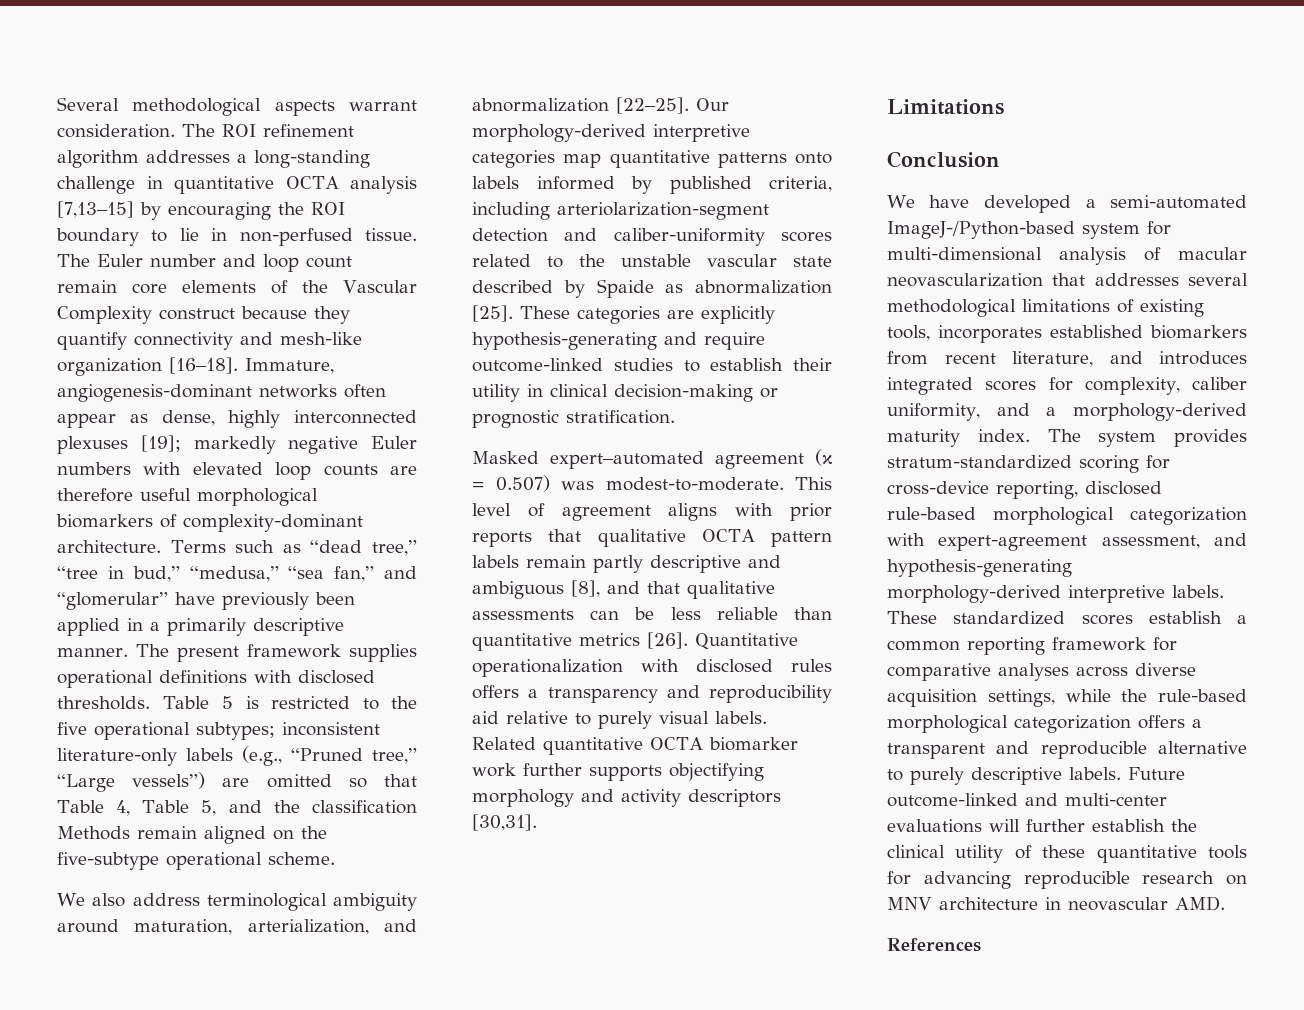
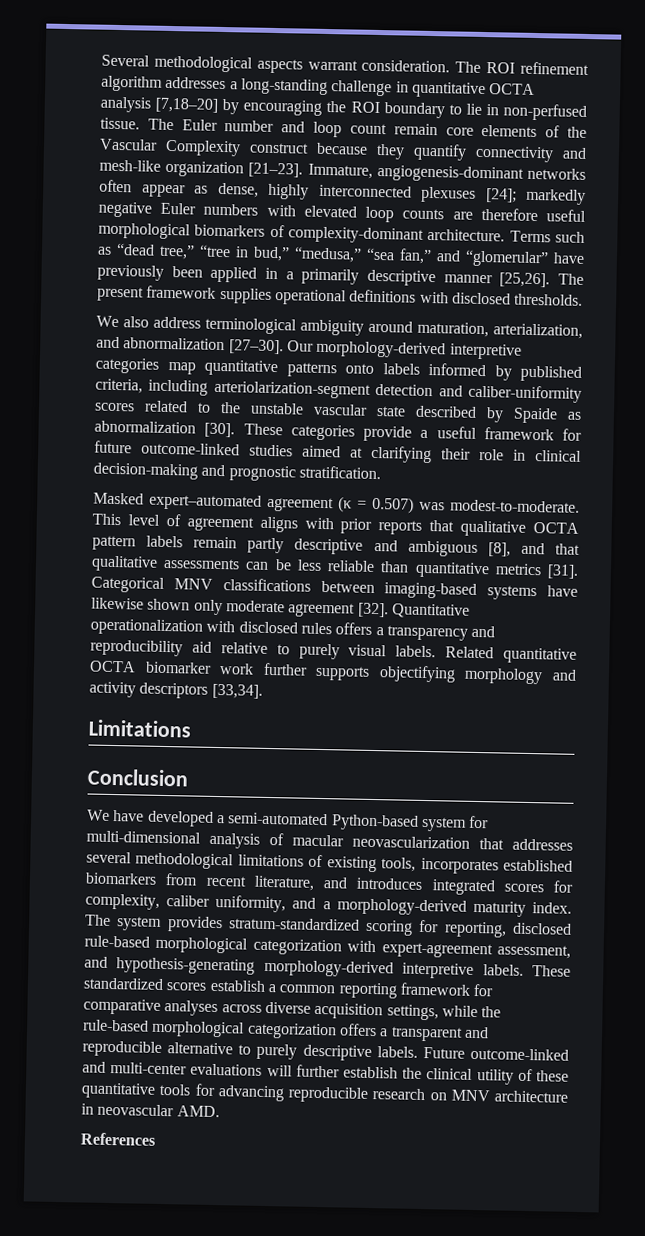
[57,201,134,218] [7,13–15] -> [155,97,219,113] [7,18–20]
[169,357,238,374] [16–18]. -> [248,162,304,178] [21–23].
[140,435,181,452] [19]; -> [485,188,517,203] [24];
[57,648,128,657] manner. -> [443,272,551,288] manner [25,26].
[162,696,417,710] [57,722,380,740] [57,746,417,766] [57,772,417,792] [57,800,417,816] [57,826,327,844] [57,852,335,870] Table 5 is restricted to the five operational subtypes; inconsistent literature-only labels (e.g., “Pruned tree,” “Large vessels”) are omitted so that Table 4, Table 5, and the classification Methods remain aligned on the five-subtype operational scheme. -> (584, 299) none
[616,97,689,114] [22–25]. -> [228,339,284,355] [27–30].
[472,305,513,322] [25]. -> [204,422,236,438] [30].
[667,306,775,324] [472,332,765,350] [472,358,832,372] [472,384,520,402] are explicitly hypothesis-generating and require outcome-linked studies to establish their utility -> [363,425,582,442] [94,440,504,464] provide a useful framework for future outcome-linked studies aimed at clarifying their role
[760,388,778,398] or -> [201,464,226,477] and
[647,632,688,649] [26]. -> [547,564,579,579] [91,576,578,601] [91,597,389,618] [31]. Categorical MNV classifications between imaging-based systems have likewise shown only moderate agreement [32].
[472,814,537,831] [30,31]. -> [211,683,263,699] [33,34].
[887,221,1075,239] ImageJ-/Python-based -> [330,814,419,831] Python-based
[887,481,989,495] cross-device -> (440, 926) none

